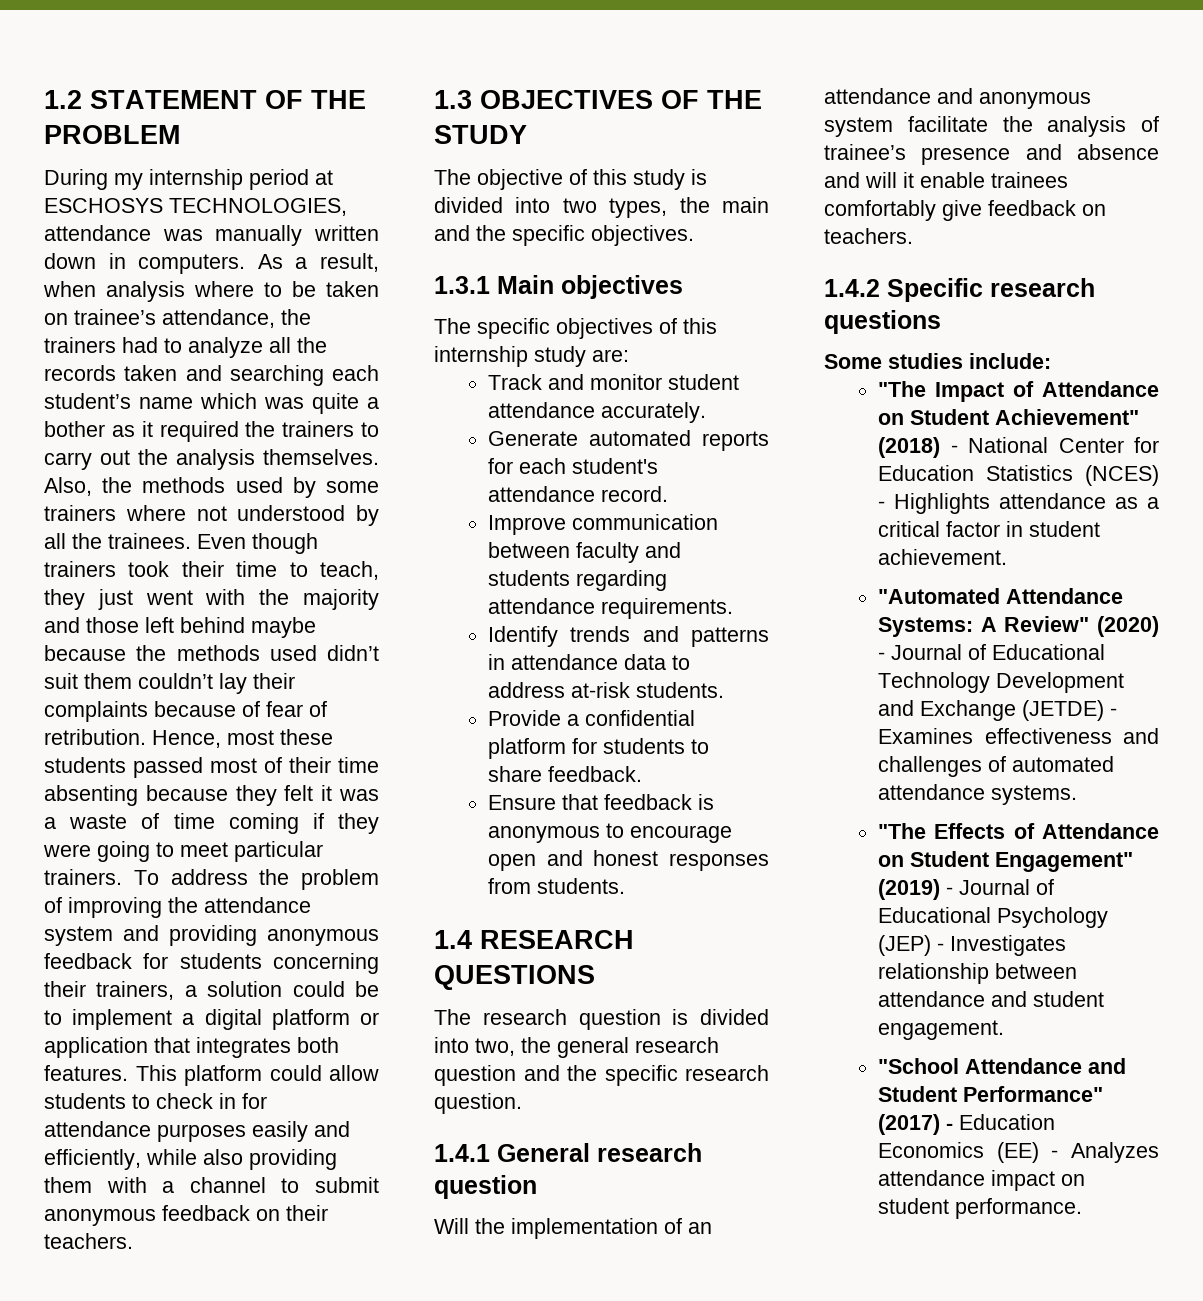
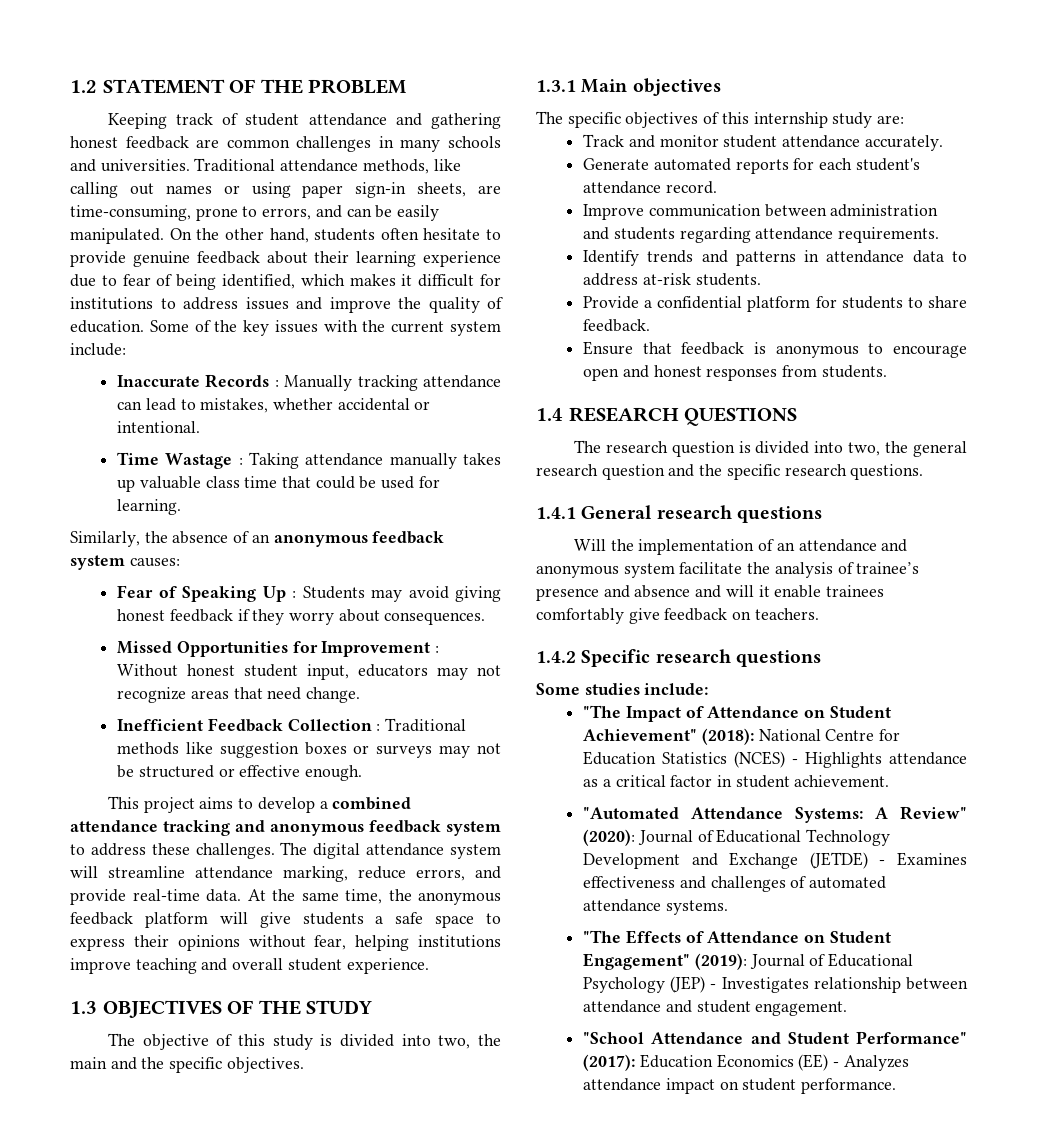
[44,169,333,190] [44,198,347,216] [44,225,380,246] [44,253,379,274] [43,281,379,302] [44,309,311,328] [44,337,327,358] [44,365,379,386] [44,393,379,414] [44,421,379,442] [44,449,379,470] [44,477,379,498] [44,505,379,526] [44,533,318,554] [44,561,379,580] [44,589,379,610] [44,617,316,638] [44,645,379,661] [44,673,295,694] [44,701,327,722] [44,729,333,748] [44,757,379,778] [44,785,380,806] [44,813,379,834] [43,841,323,862] [44,869,379,890] [44,897,311,918] [44,925,379,946] [44,953,379,974] [44,981,379,1000] [44,1009,379,1030] [44,1037,339,1058] [44,1065,379,1086] [44,1093,267,1109] [44,1121,350,1142] [44,1149,337,1170] [44,1177,379,1193] [44,1205,328,1226] [44,1233,133,1249] During my internship period at ESCHOSYS TECHNOLOGIES, attendance was manually written down in computers. As a result, when analysis where to be taken on trainee’s attendance, the trainers had to analyze all the records taken and searching each student’s name which was quite a bother as it required the trainers to carry out the analysis themselves. Also, the methods used by some trainers where not understood by all the trainees. Even though trainers took their time to teach, they just went with the majority and those left behind maybe because the methods used didn’t suit them couldn’t lay their complaints because of fear of retribution. Hence, most these students passed most of their time absenting because they felt it was a waste of time coming if they were going to meet particular trainers. To address the problem of improving the attendance system and providing anonymous feedback for students concerning their trainers, a solution could be to implement a digital platform or application that integrates both features. This platform could allow students to check in for attendance purposes easily and efficiently, while also providing them with a channel to submit anonymous feedback on their teachers. -> [107,113,501,129] [70,136,501,152] [70,158,461,174] [70,182,501,198] [70,205,440,221] [70,228,501,244] [70,251,501,267] [70,274,502,290] [70,297,503,313] [70,320,501,336] [70,343,126,356] [117,374,501,391] [117,398,431,413] [117,421,201,433] [117,452,502,469] [117,476,440,492] [117,499,182,515] [70,531,445,547] [70,555,180,570] [117,585,501,602] [117,609,486,625] [117,641,439,657] [117,664,501,680] [117,687,360,703] [117,718,466,732] [117,742,501,758] [117,765,362,781] [107,796,412,813] [70,820,501,836] [70,842,501,859] [70,866,501,882] [70,889,501,905] [70,912,501,928] [70,935,501,951] [70,958,429,974] Keeping track of student attendance and gathering honest feedback are common challenges in many schools and universities. Traditional attendance methods, like calling out names or using paper sign-in sheets, are time-consuming, prone to errors, and can be easily manipulated. On the other hand, students often hesitate to provide genuine feedback about their learning experience due to fear of being identified, which makes it difficult for institutions to address issues and improve the quality of education. Some of the key issues with the current system include: // Inaccurate Records : Manually tracking attendance can lead to mistakes, whether accidental or intentional. // Time Wastage : Taking attendance manually takes up valuable class time that could be used for learning. // Similarly, the absence of an anonymous feedback system causes: // Fear of Speaking Up : Students may avoid giving honest feedback if they worry about consequences. // Missed Opportunities for Improvement : Without honest student input, educators may not recognize areas that need change. // Inefficient Feedback Collection : Traditional methods like suggestion boxes or surveys may not be structured or effective enough. // This project aims to develop a combined attendance tracking and anonymous feedback system to address these challenges. The digital attendance system will streamline attendance marking, reduce errors, and provide real-time data. At the same time, the anonymous feedback platform will give students a safe space to express their opinions without fear, helping institutions improve teaching and overall student experience.
[562,198,668,218] two types, -> [438,1035,471,1049] two,
[576,542,640,563] faculty -> [830,204,939,217] administration
[434,1093,522,1114] question. -> [850,464,924,480] questions.
[434,1175,537,1199] question -> [736,506,822,523] questions
[878,437,1124,458] (2018) - National Center -> [701,728,875,745] (2018): National Centre
[1097,616,1159,637] [878,652,886,660] (2020) - -> [583,829,636,846] (2020):
[878,879,954,900] (2019) - -> [694,953,747,970] (2019):
[878,1114,954,1135] (2017) - -> [583,1054,636,1071] (2017):

